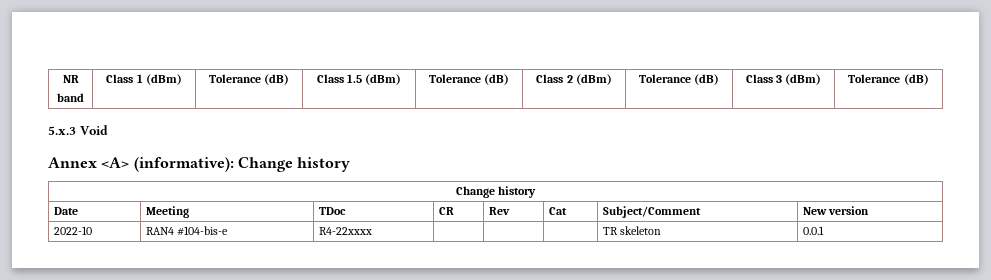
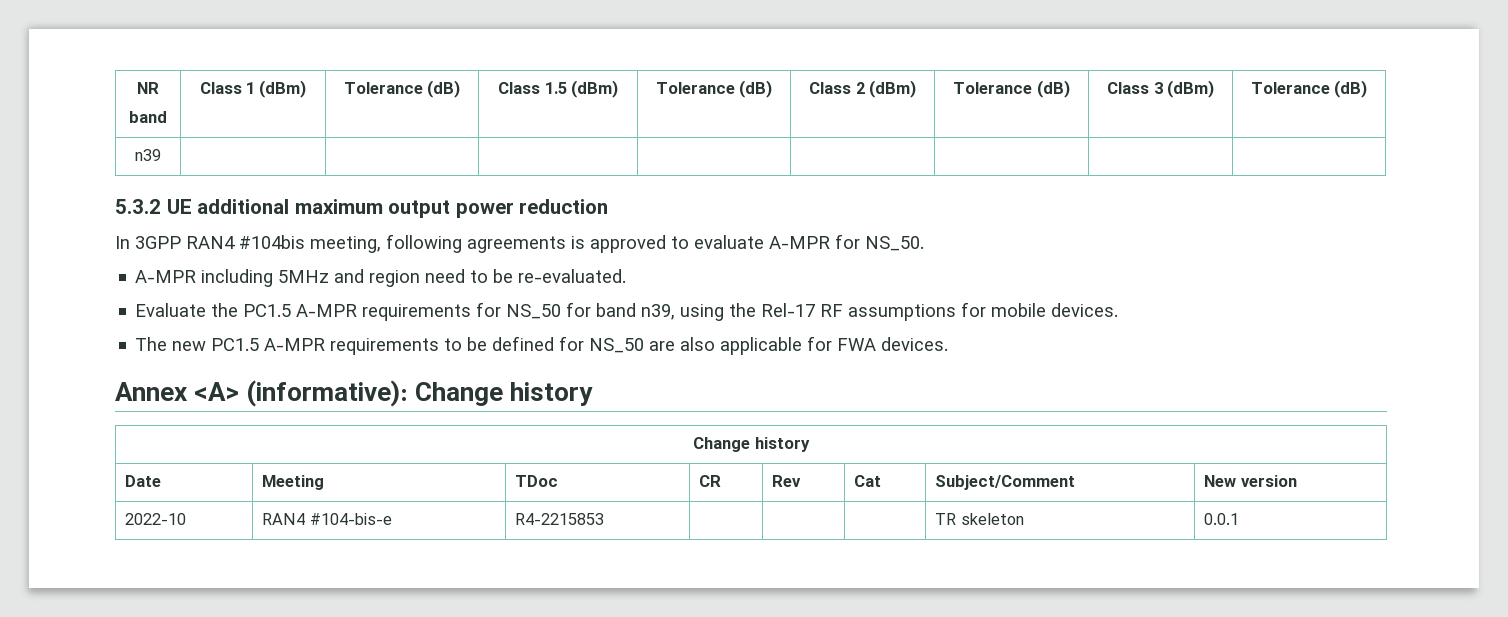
[48,125,108,135] // 5.x.3 Void -> [135,149,161,161] [115,199,609,218] [115,234,924,253] [135,269,627,287] [135,302,1119,321] [135,336,949,355] // n39 | | | | | | | | // 5.3.2 UE additional maximum output power reduction // In 3GPP RAN4 #104bis meeting, following agreements is approved to evaluate A-MPR for NS_50. // A-MPR including 5MHz and region need to be re-evaluated. // Evaluate the PC1.5 A-MPR requirements for NS_50 for band n39, using the Rel-17 RF assumptions for mobile devices. // The new PC1.5 A-MPR requirements to be defined for NS_50 are also applicable for FWA devices.
[318,227,372,235] R4-22xxxx -> [515,513,605,525] R4-2215853

